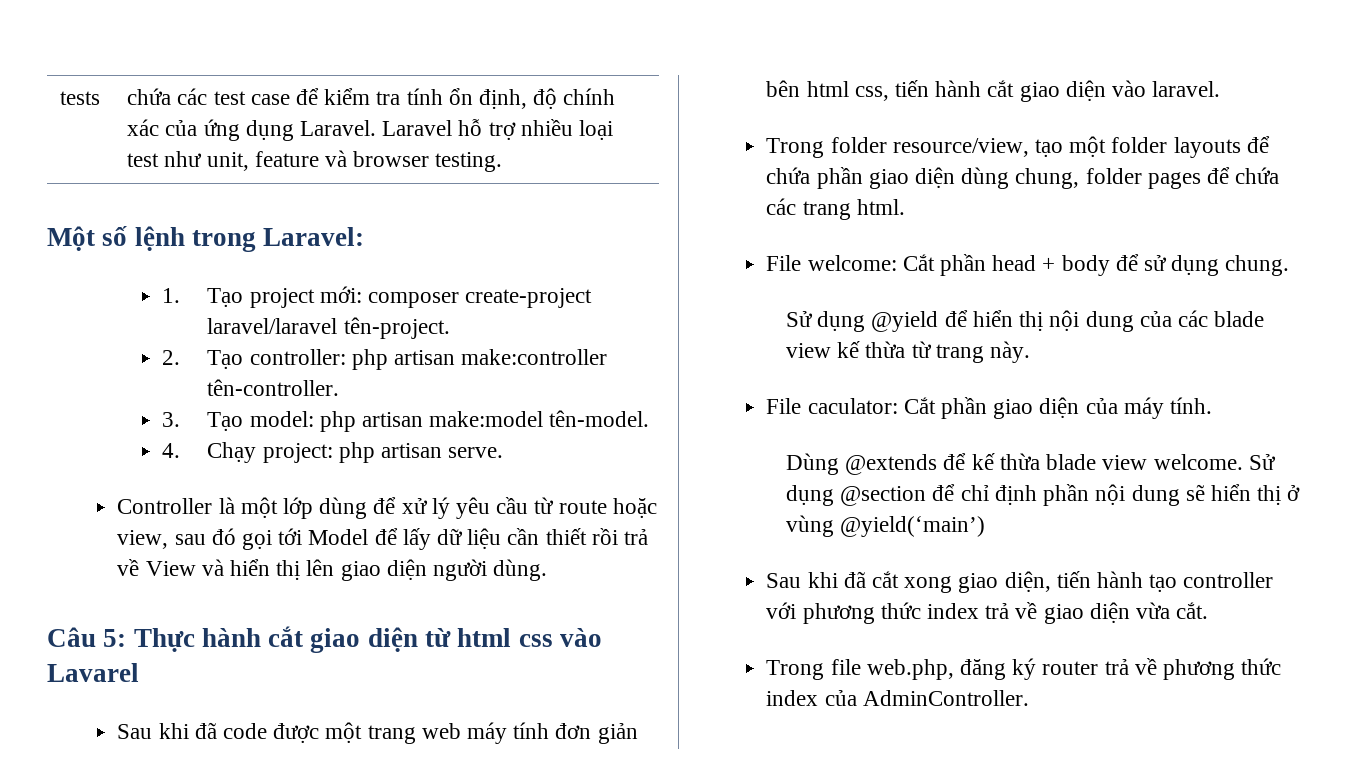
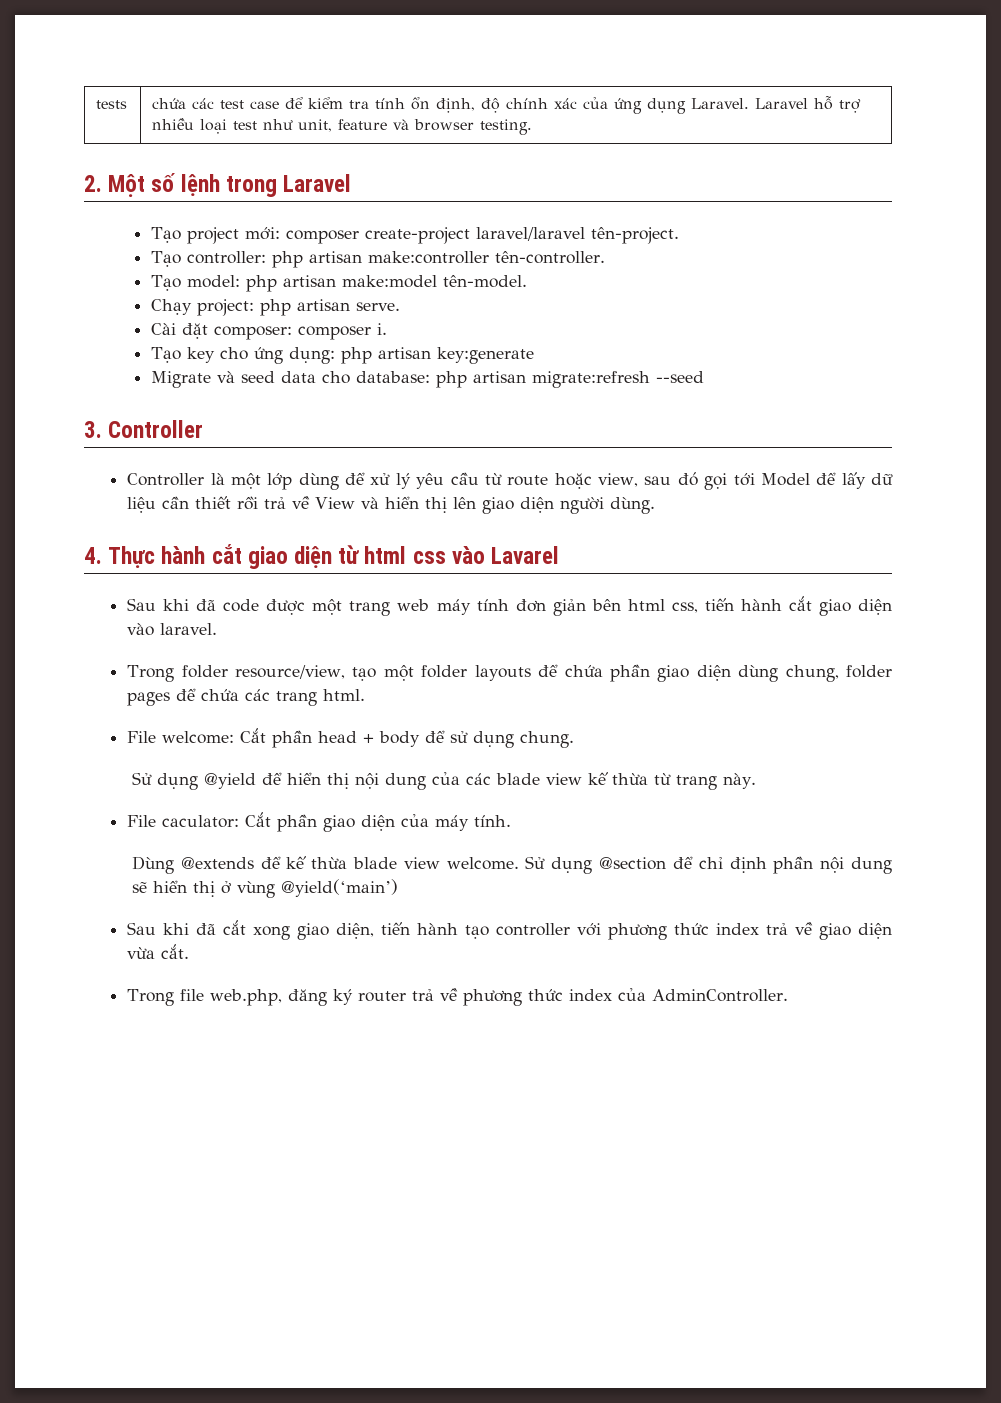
(503, 162) none -> [84,175,102,192] 2.
[263,227,365,246] [162,288,181,303] Laravel: // 1. -> [283,174,352,192] Laravel //
[162,350,181,365] 2. -> (680, 235) none
[162,412,181,427] 3. -> (606, 257) none
[162,443,181,458] 4. -> (528, 281) none
(504, 452) none -> [151,323,388,340] [151,347,535,364] [151,371,705,388] [84,420,204,438] // Cài đặt composer: composer i. // Tạo key cho ứng dụng: php artisan key:generate // Migrate và seed data cho database: php artisan migrate:refresh --seed // 3. Controller
[47,627,127,647] Câu 5: -> [84,547,102,564] 4.

